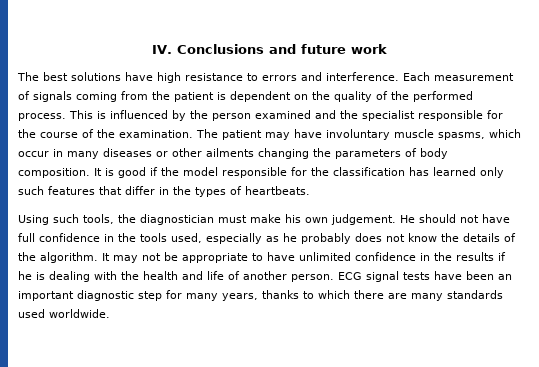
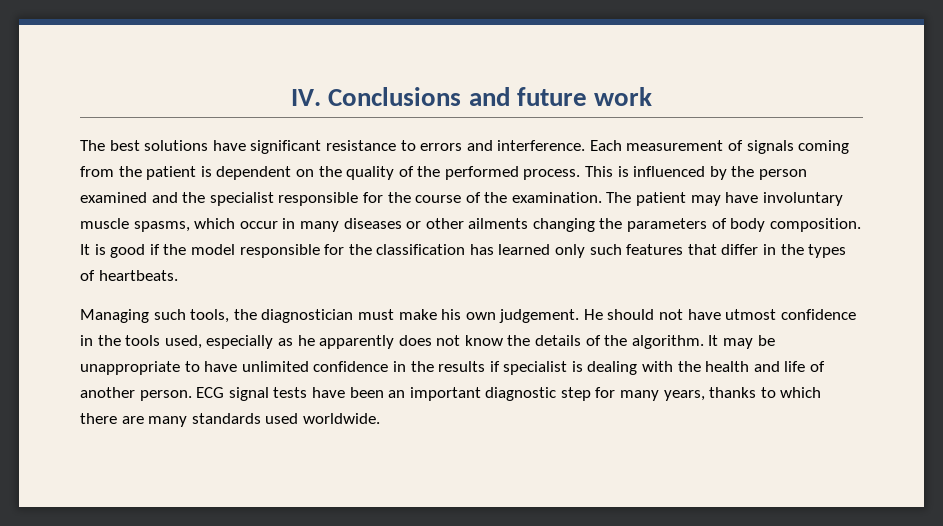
[157,72,181,83] high -> [250,140,322,154] significant
[18,215,49,225] Using -> [80,309,149,323] Managing
[18,233,35,242] full -> [725,309,777,320] utmost
[301,233,351,244] probably -> [319,335,395,349] apparently
[142,252,248,263] not be appropriate -> [757,335,775,346] [80,361,180,375] be unappropriate
[18,271,32,280] he -> [503,361,568,375] specialist

